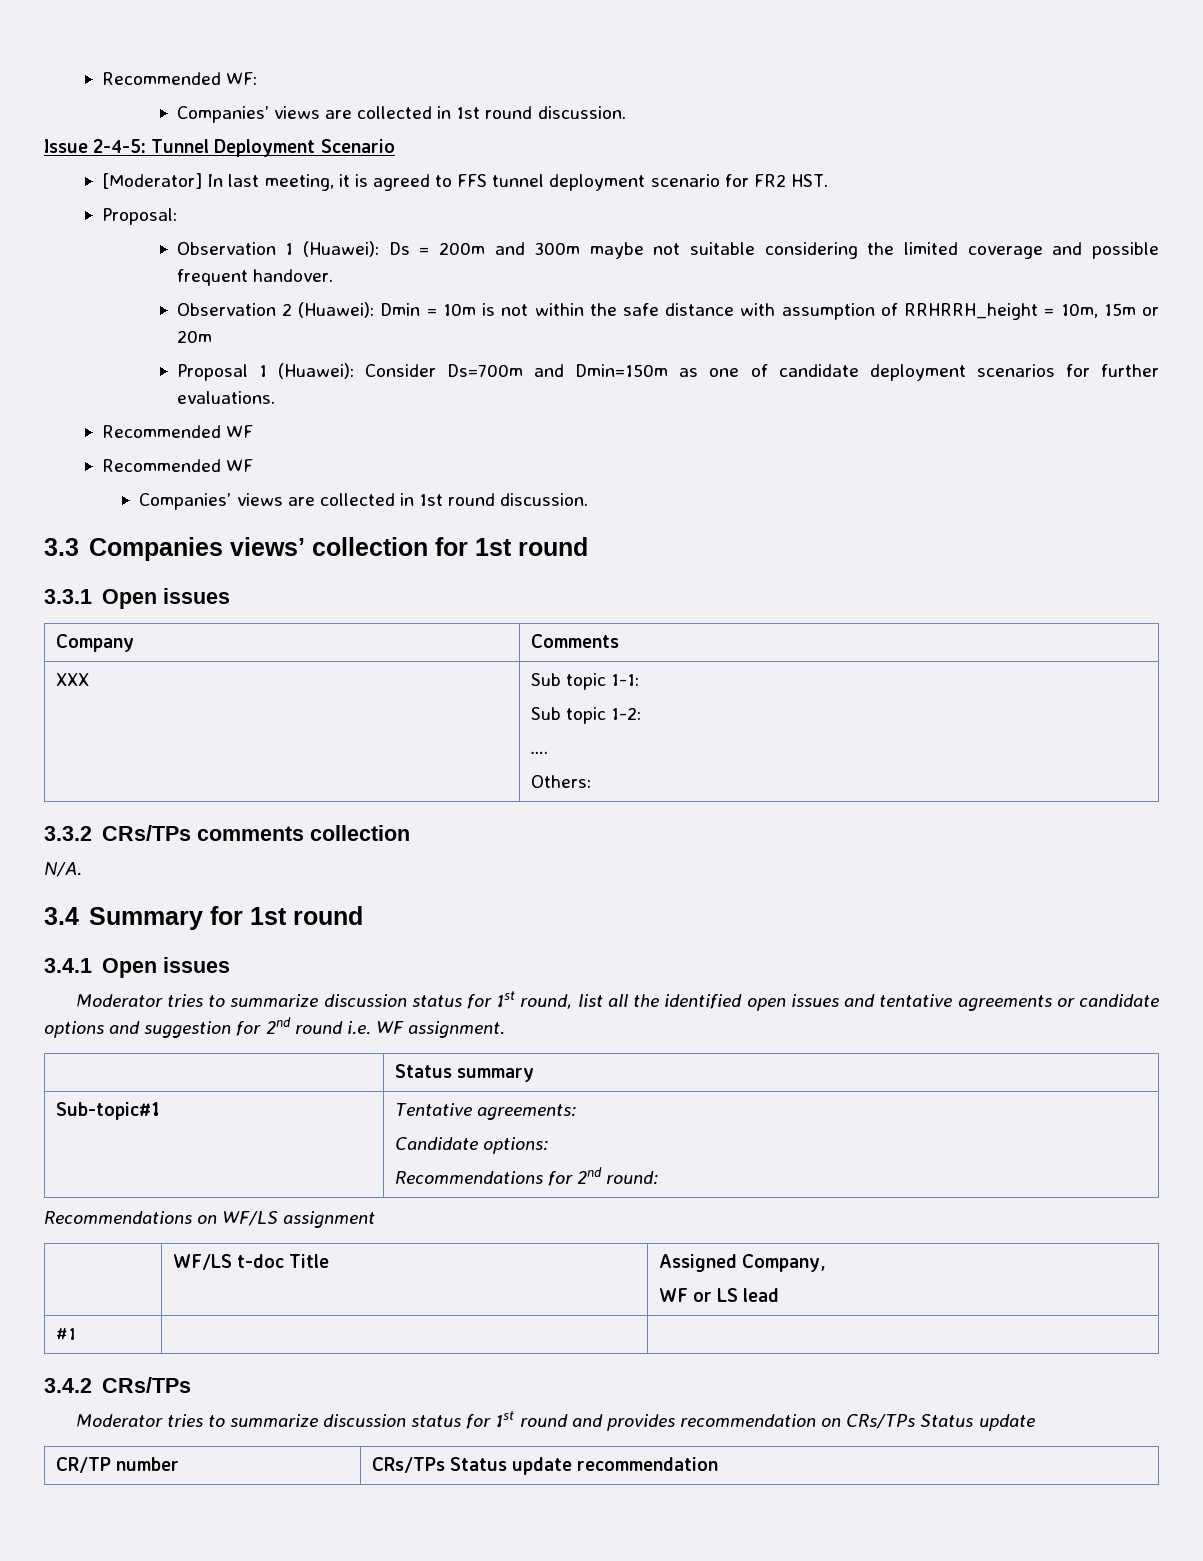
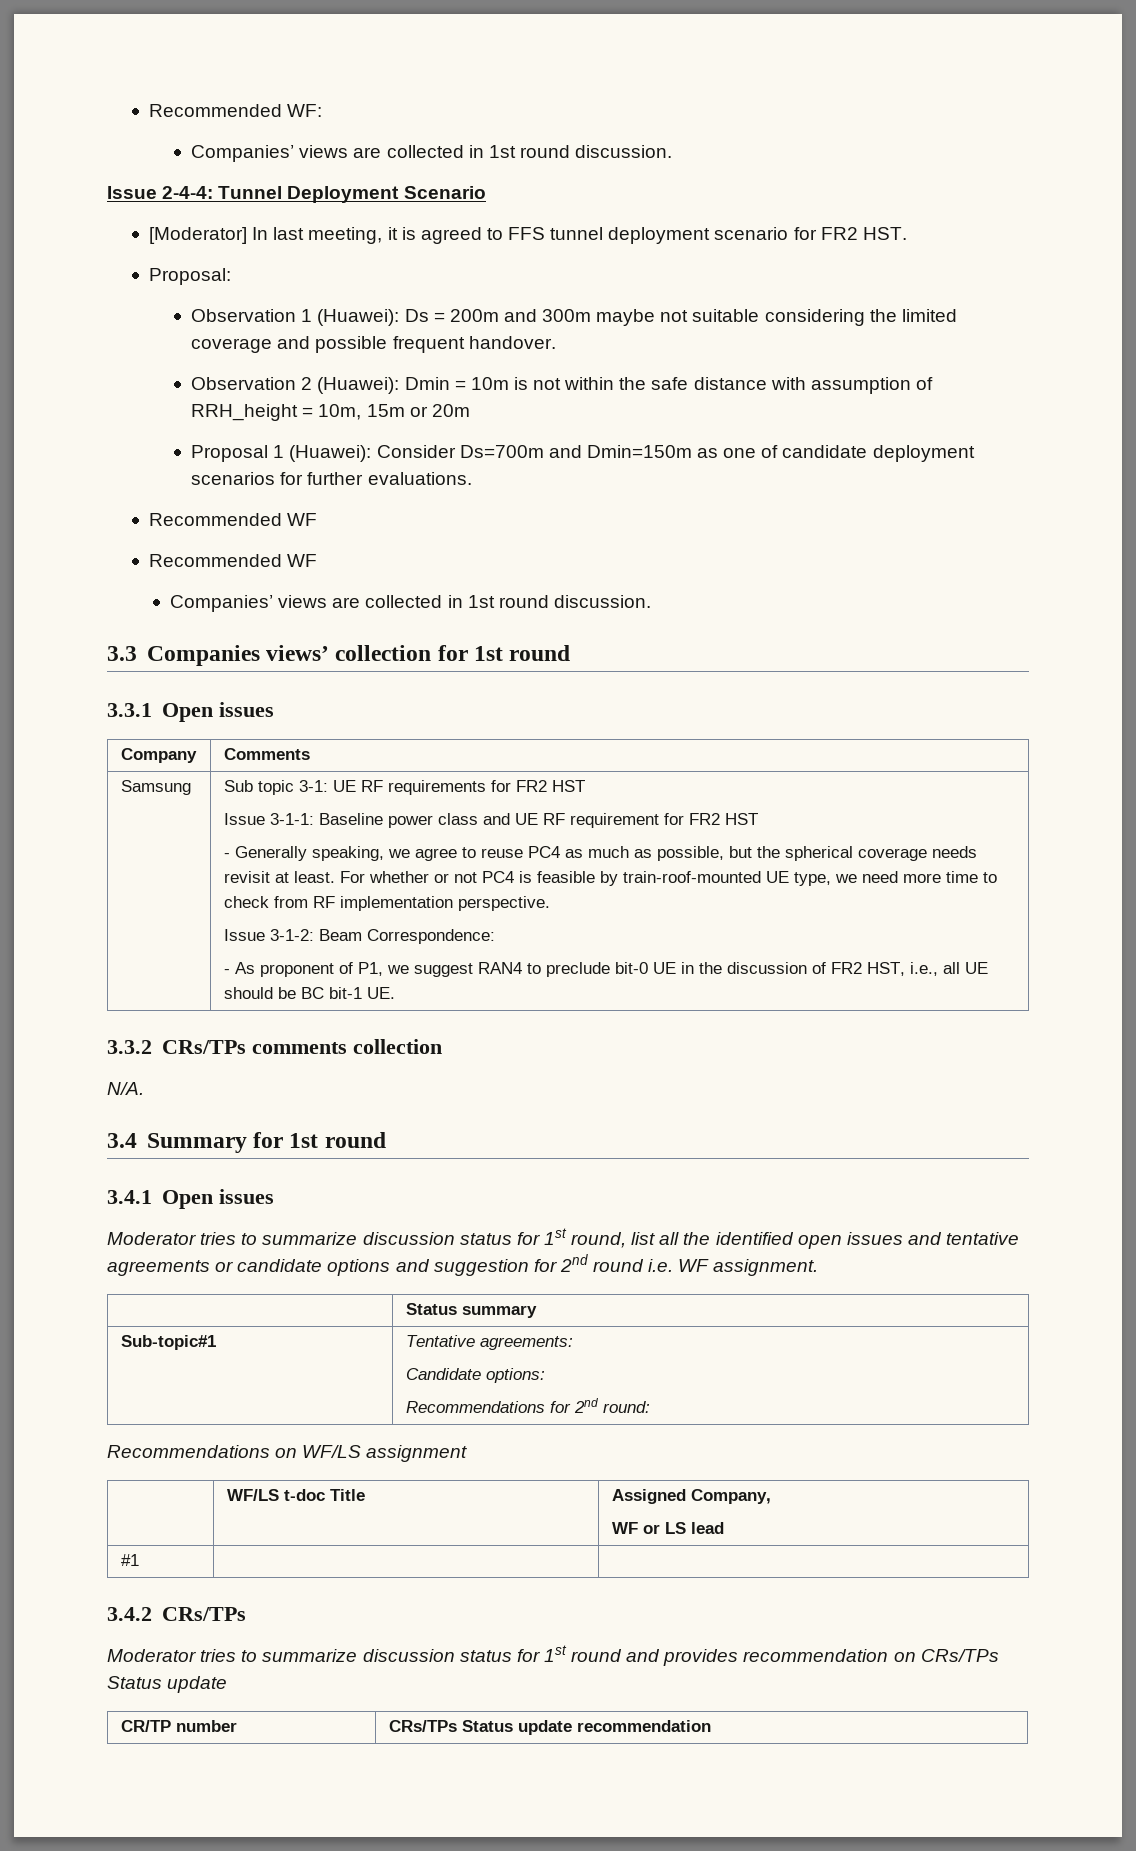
[93,139,147,153] 2-4-5: -> [162,186,214,199] 2-4-4:
[904,303,1039,320] RRHRRH_height -> [191,404,299,421] RRH_height
[55,673,89,686] [530,673,639,690] [530,707,641,724] [530,751,548,754] [530,775,591,788] XXX | Sub topic 1-1: // Sub topic 1-2: // …. // Others: -> [120,780,191,795] [223,780,585,795] [223,813,758,828] [223,846,977,861] [223,871,997,886] [223,896,550,911] [223,929,495,944] [223,962,988,977] [223,987,395,999] Samsung | Sub topic 3-1: UE RF requirements for FR2 HST // Issue 3-1-1: Baseline power class and UE RF requirement for FR2 HST // - Generally speaking, we agree to reuse PC4 as much as possible, but the spherical coverage needs revisit at least. For whether or not PC4 is feasible by train-roof-mounted UE type, we need more time to check from RF implementation perspective. // Issue 3-1-2: Beam Correspondence: // - As proponent of P1, we suggest RAN4 to preclude bit-0 UE in the discussion of FR2 HST, i.e., all UE should be BC bit-1 UE.

